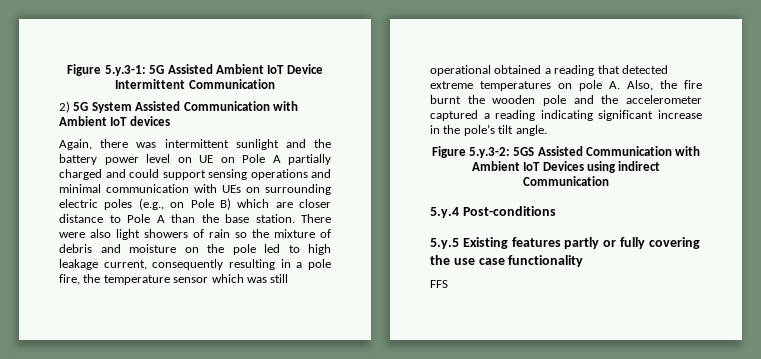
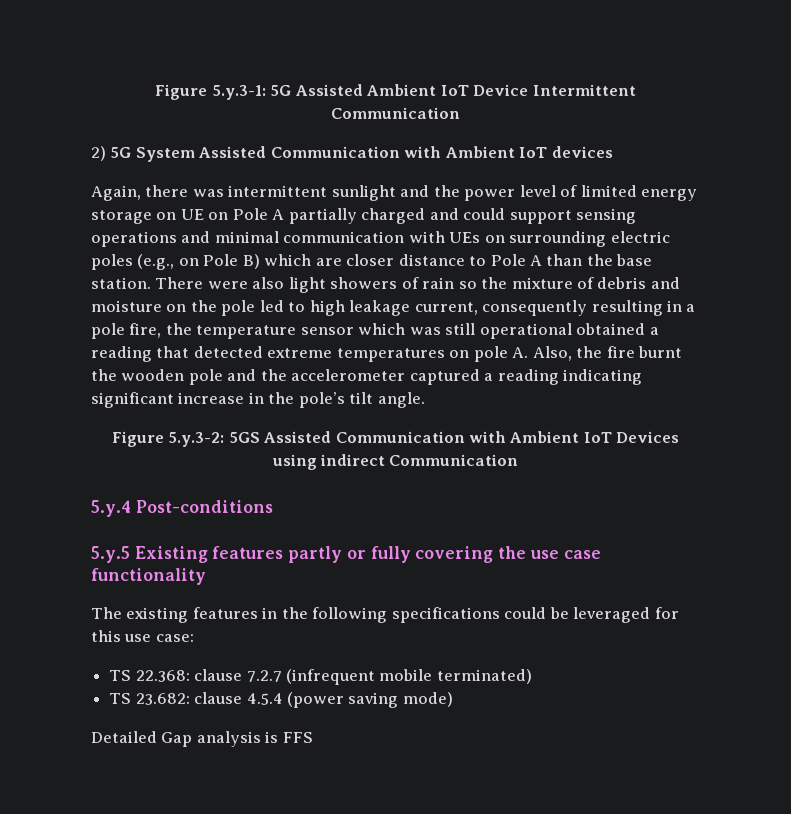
[59,154,97,165] battery -> (460, 191) none
(170, 158) none -> [560,185,698,201] [91,210,152,224] of limited energy storage
(584, 261) none -> [91,607,679,623] [91,630,194,642] [109,669,532,685] [109,692,453,708] [91,731,279,747] The existing features in the following specifications could be leveraged for this use case: // TS 22.368: clause 7.2.7 (infrequent mobile terminated) // TS 23.682: clause 4.5.4 (power saving mode) // Detailed Gap analysis is

